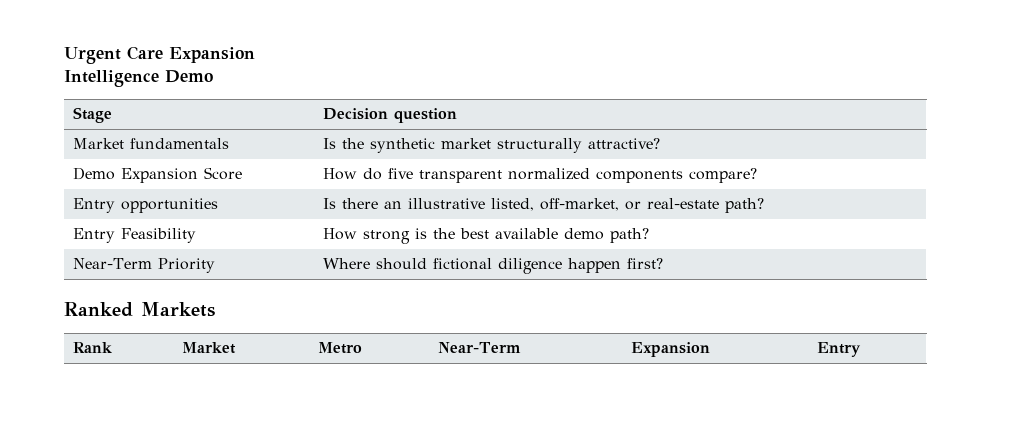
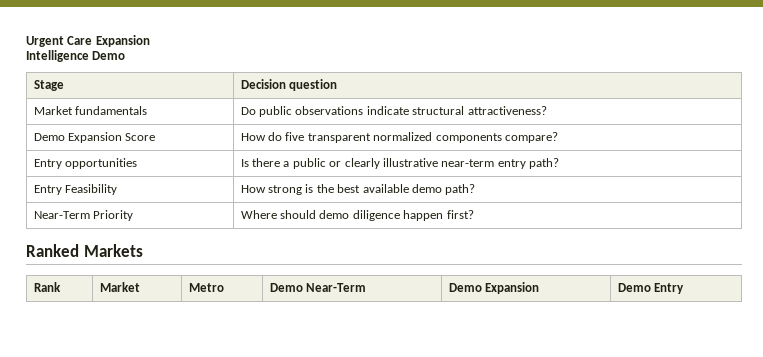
[322,138,660,153] Is the synthetic market structurally attractive? -> [240,106,547,117] Do public observations indicate structural attractiveness?
[383,198,719,211] an illustrative listed, off-market, or real-estate -> [283,158,526,169] a public or clearly illustrative near-term entry
[432,258,492,270] fictional -> [319,210,350,219] demo
(362, 348) none -> [269,283,303,292] Demo
(521, 347) none -> [448,283,482,292] Demo
(710, 349) none -> [617,283,651,292] Demo

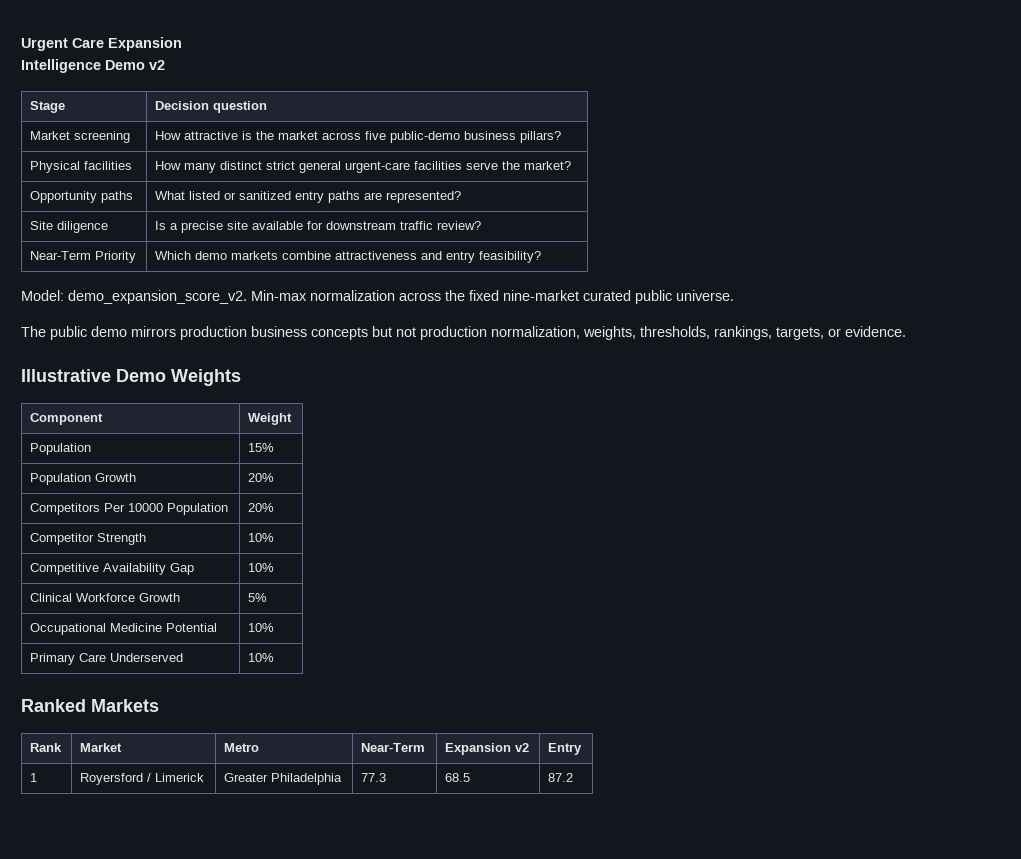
(126, 55) none -> [149,60,165,70] v2
[75,106,148,115] [240,106,547,117] [33,132,156,143] [240,132,558,143] [33,158,138,169] [240,158,560,169] [33,184,118,195] [240,184,476,195] [33,210,134,221] [240,210,474,221] fundamentals | Do public observations indicate structural attractiveness? // Demo Expansion Score | How do five transparent normalized components compare? // Entry opportunities | Is there a public or clearly illustrative near-term entry path? // Entry Feasibility | How strong is the best available demo path? // Near-Term Priority | Where should demo diligence happen first? -> [74,131,131,143] [155,131,562,143] [30,161,133,173] [155,161,572,173] [30,191,134,203] [155,191,462,203] [30,221,109,233] [155,221,482,233] [30,251,137,263] [155,251,542,263] [21,290,734,304] [21,326,906,340] [21,369,241,386] [30,413,104,425] [248,413,293,425] [30,443,92,455] [248,443,275,452] [30,473,137,485] [248,473,275,482] [30,503,229,515] [248,503,275,512] [30,533,147,545] [248,533,275,542] [30,563,195,575] [248,563,275,572] [30,593,181,602] [248,593,268,602] [30,623,218,635] [248,623,275,632] [30,653,184,665] [248,653,275,662] screening | How attractive is the market across five public-demo business pillars? // Physical facilities | How many distinct strict general urgent-care facilities serve the market? // Opportunity paths | What listed or sanitized entry paths are represented? // Site diligence | Is a precise site available for downstream traffic review? // Near-Term Priority | Which demo markets combine attractiveness and entry feasibility? // Model: demo_expansion_score_v2. Min-max normalization across the fixed nine-market curated public universe. // The public demo mirrors production business concepts but not production normalization, weights, thresholds, rankings, targets, or evidence. // Illustrative Demo Weights // Component | Weight // Population | 15% // Population Growth | 20% // Competitors Per 10000 Population | 20% // Competitor Strength | 10% // Competitive Availability Gap | 10% // Clinical Workforce Growth | 5% // Occupational Medicine Potential | 10% // Primary Care Underserved | 10%
[269,283,303,292] Demo -> (260, 747) none
[448,282,540,294] [617,283,685,294] Demo Expansion | Demo Entry -> [445,743,530,755] [548,743,583,755] [30,773,38,782] [80,773,205,785] [224,773,343,785] [361,773,387,782] [445,773,471,782] [548,773,574,782] Expansion v2 | Entry // 1 | Royersford / Limerick | Greater Philadelphia | 77.3 | 68.5 | 87.2

